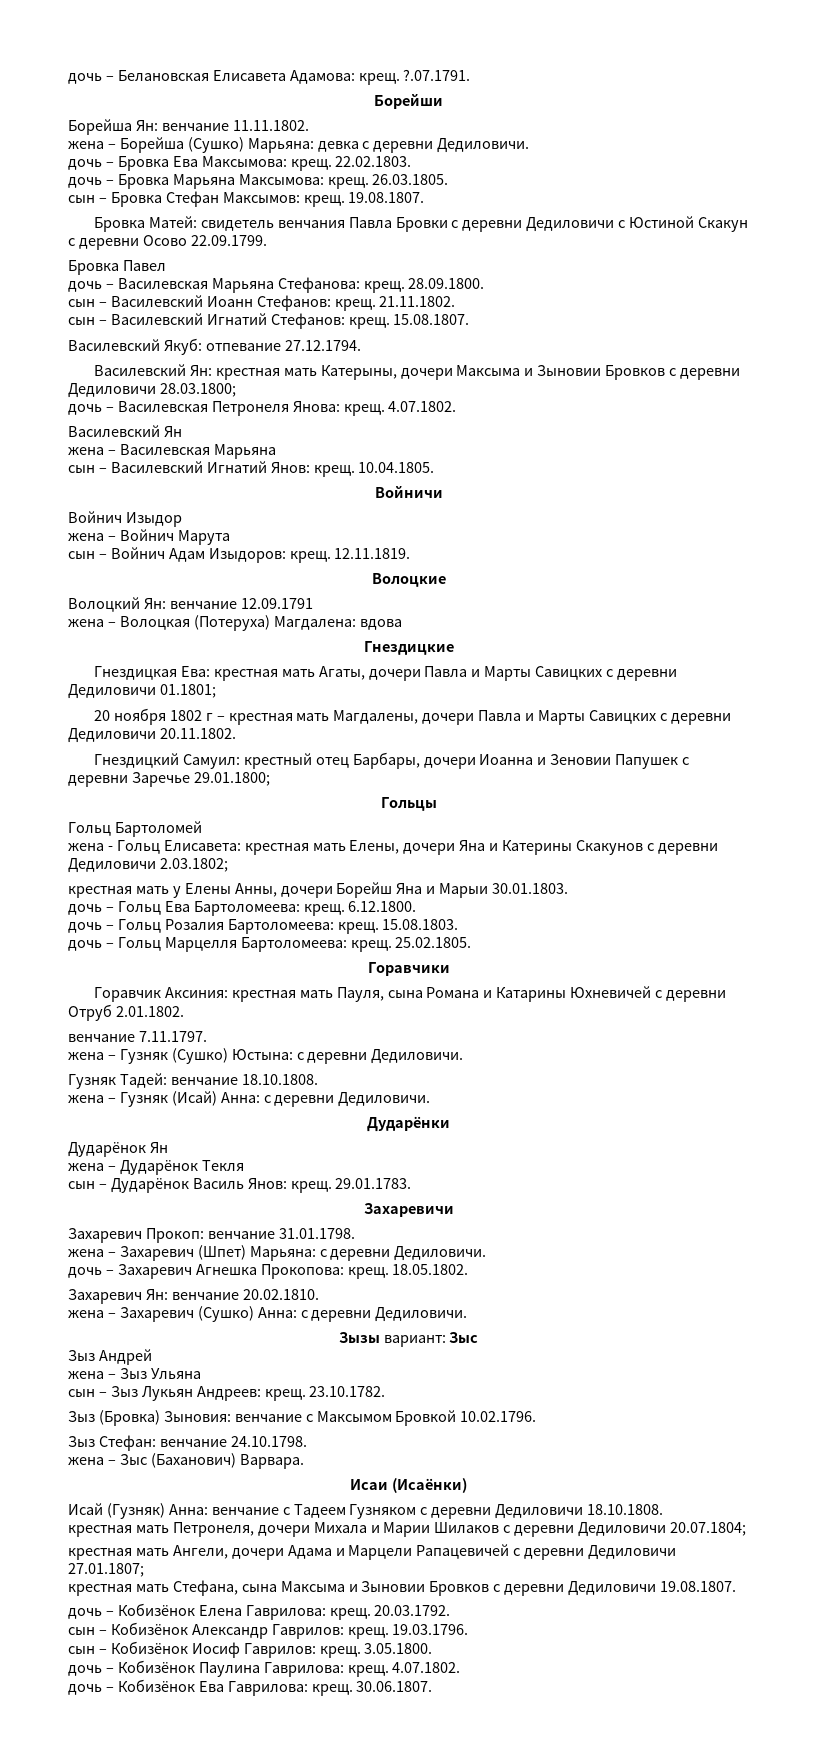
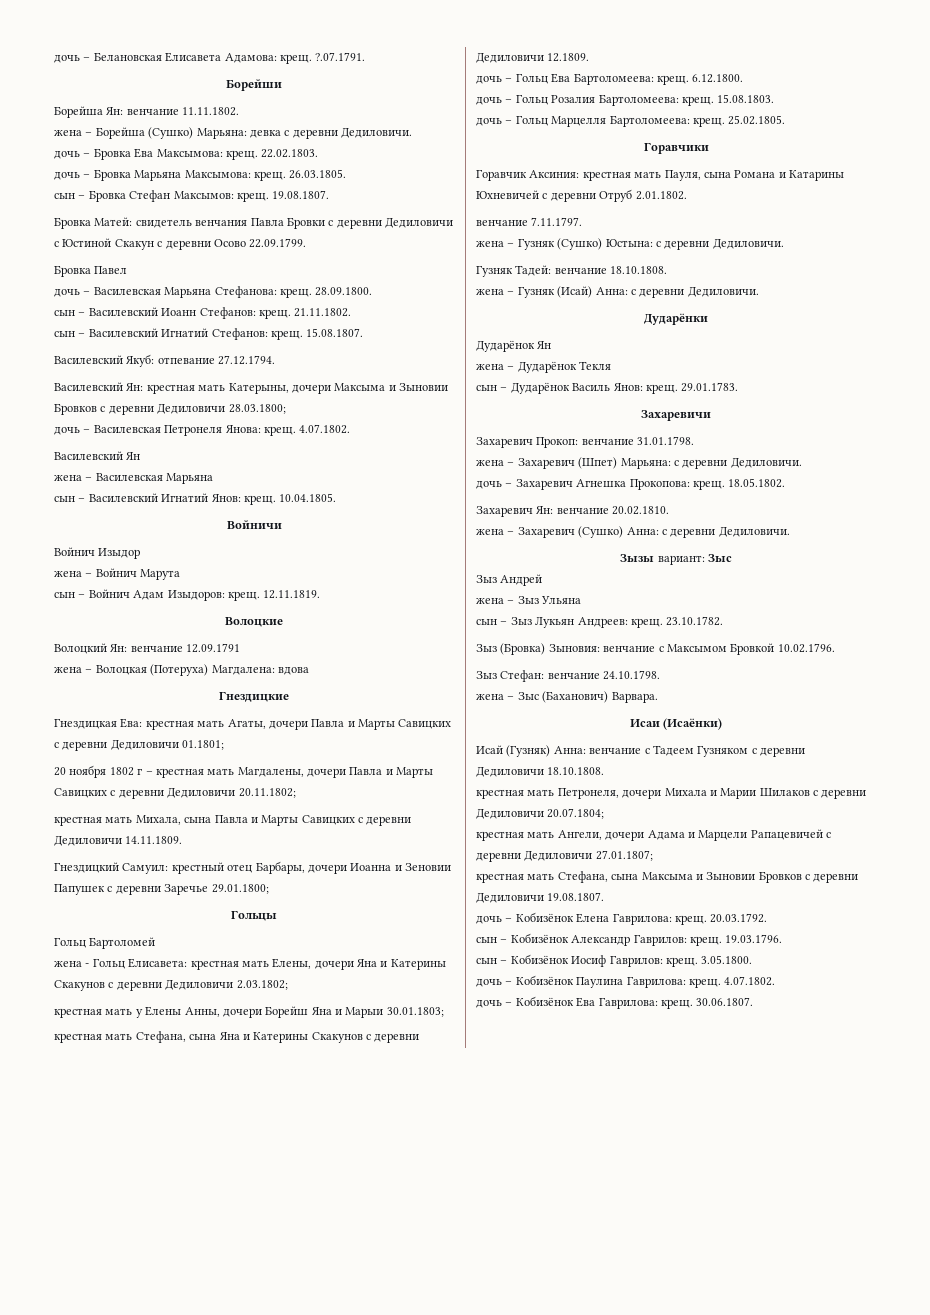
[159,728,236,739] 20.11.1802. -> [238,788,296,798] [54,815,412,826] [54,835,183,846] 20.11.1802; // крестная мать Михала, сына Павла и Марты Савицких с деревни Дедиловичи 14.11.1809.
[492,883,569,894] 30.01.1803. -> [386,1007,444,1017] [54,1031,420,1043] [476,52,590,63] 30.01.1803; // крестная мать Стефана, сына Яна и Катерины Скакунов с деревни Дедиловичи 12.1809.

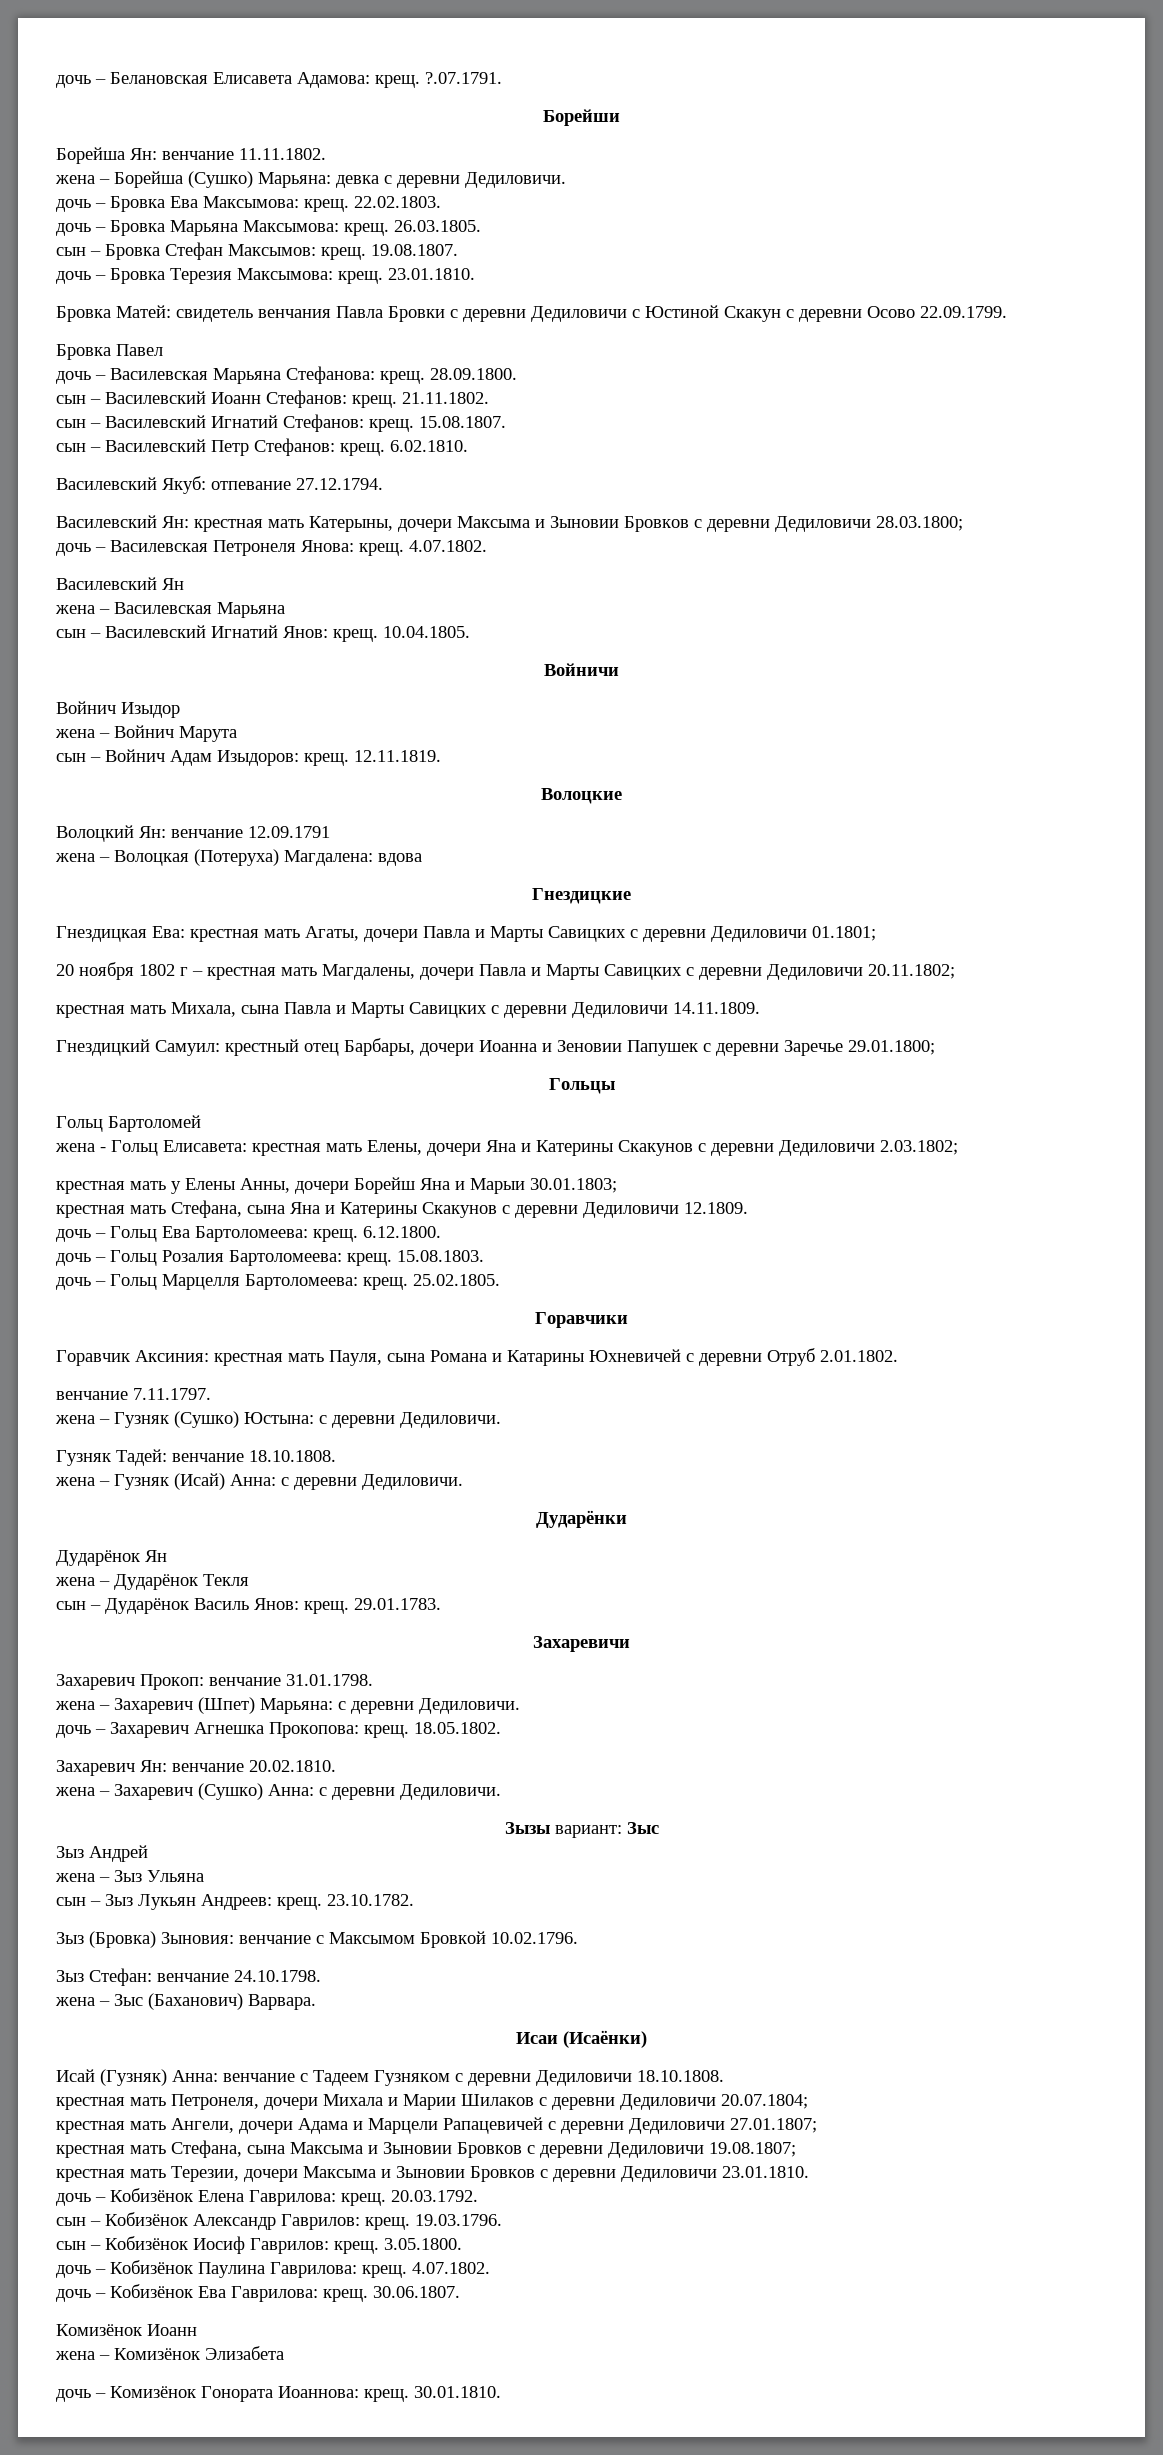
(330, 194) none -> [56,268,475,284] // дочь – Бровка Терезия Максымова: крещ. 23.01.1810.
(364, 332) none -> [56,438,468,456] // сын – Василевский Петр Стефанов: крещ. 6.02.1810.
[547,892,605,901] 19.08.1807. -> [709,2142,796,2157] [56,2166,809,2182] 19.08.1807; // крестная мать Терезии, дочери Максыма и Зыновии Бровков с деревни Дедиловичи 23.01.1810.
(754, 1001) none -> [56,2324,197,2336] [55,2346,284,2360] [56,2386,501,2402] // Комизёнок Иоанн // жена – Комизёнок Элизабета // дочь – Комизёнок Гонората Иоаннова: крещ. 30.01.1810.

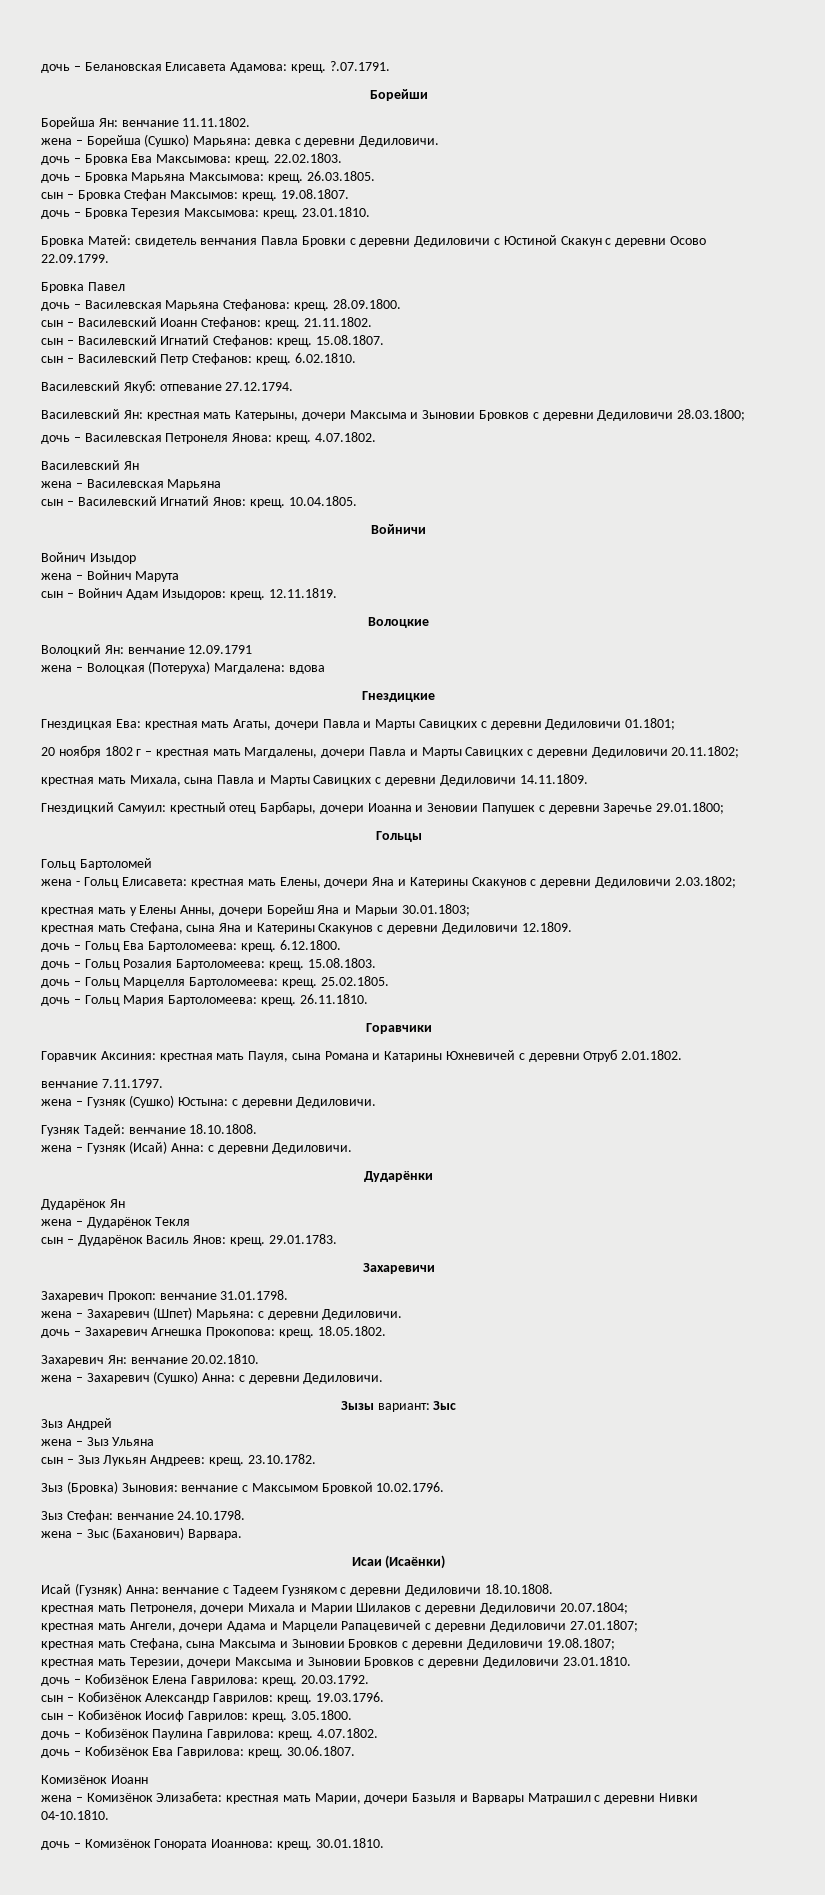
(500, 1280) none -> [41,994,368,1006] // дочь – Гольц Мария Бартоломеева: крещ. 26.11.1810.
[205,2346,284,2360] Элизабета -> [156,1791,698,1804] [41,1810,109,1820] Элизабета: крестная мать Марии, дочери Базыля и Варвары Матрашил с деревни Нивки 04-10.1810.

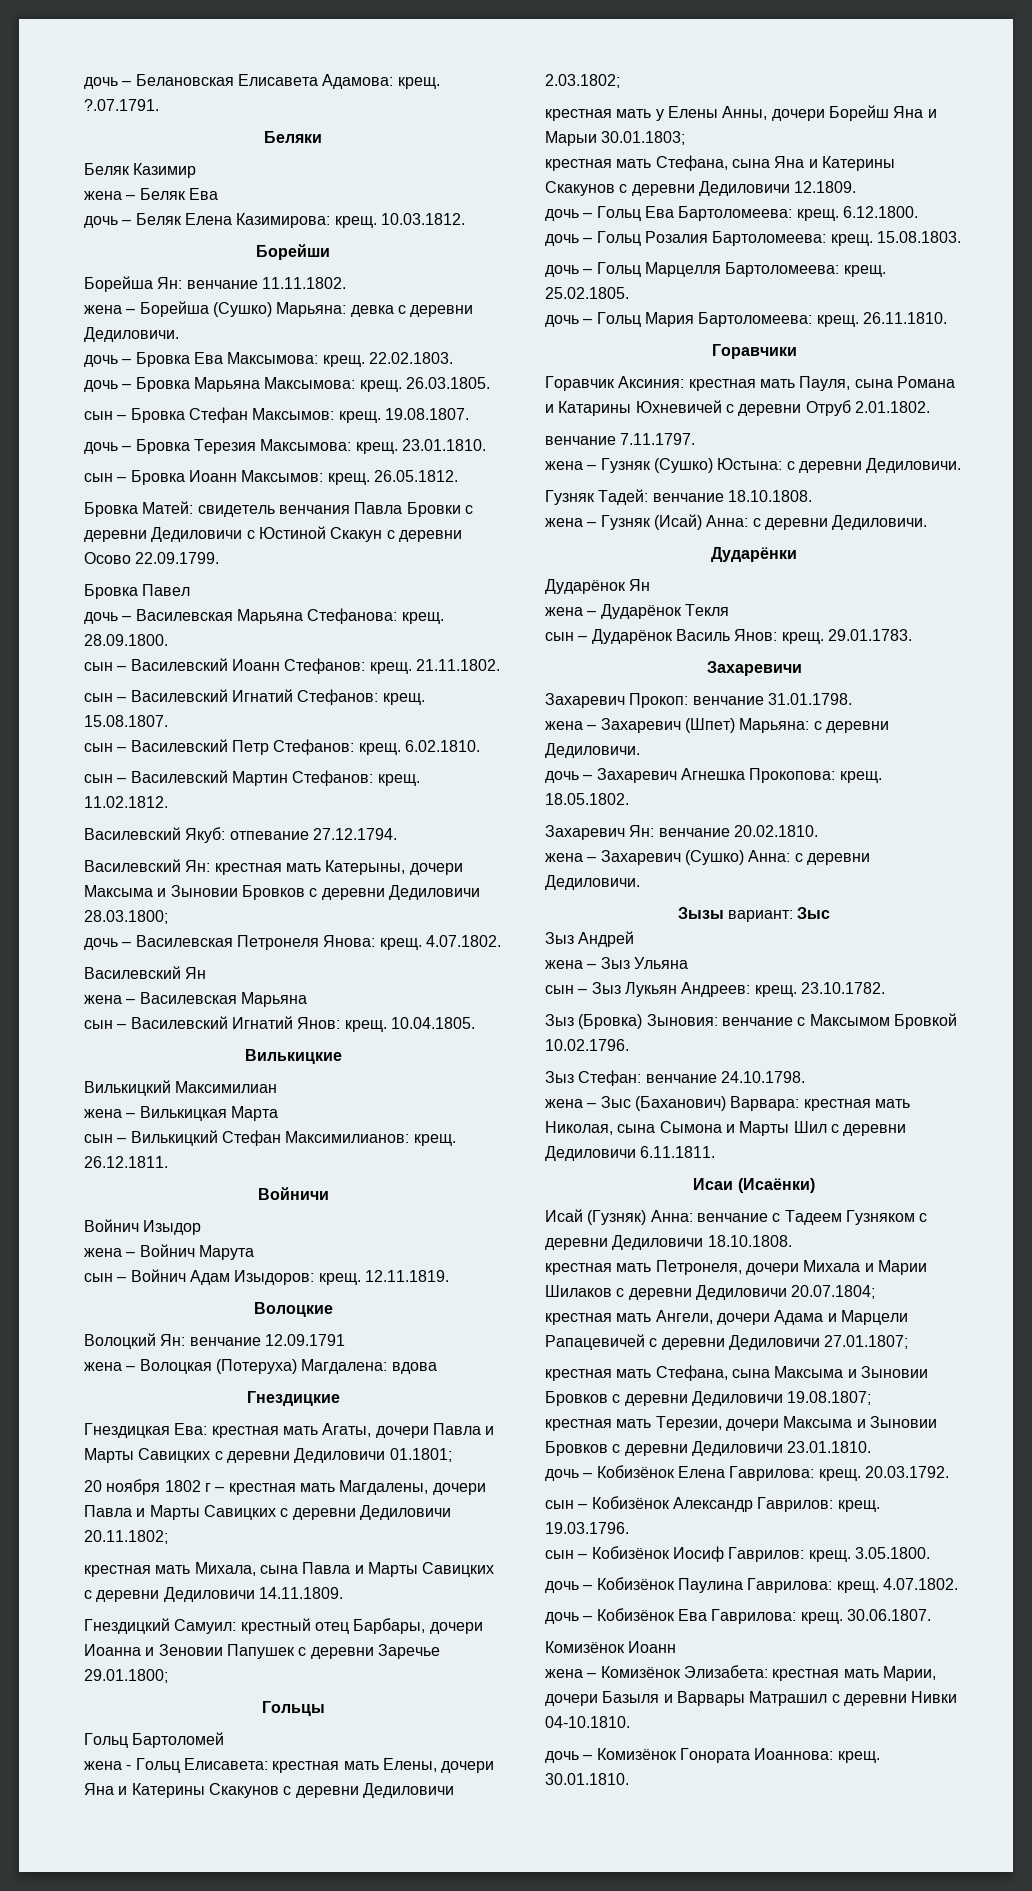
(390, 66) none -> [264,131,322,143] [84,163,197,178] [84,188,218,200] [84,213,465,228] // Беляки // Беляк Казимир // жена – Беляк Ева // дочь – Беляк Елена Казимирова: крещ. 10.03.1812.
(370, 212) none -> [84,470,458,485] // сын – Бровка Иоанн Максымов: крещ. 26.05.1812.
(356, 358) none -> [84,770,420,786] [84,796,168,808] // сын – Василевский Мартин Стефанов: крещ. 11.02.1812.
(357, 501) none -> [244,1049,342,1064] [84,1080,278,1096] [84,1106,278,1121] [84,1130,456,1146] [84,1156,168,1168] // Вилькицкие // Вилькицкий Максимилиан // жена – Вилькицкая Марта // сын – Вилькицкий Стефан Максимилианов: крещ. 26.12.1811.
[188,1529,243,1540] Варвара. -> [730,1096,910,1111] [545,1121,907,1136] [545,1146,716,1161] Варвара: крестная мать Николая, сына Сымона и Марты Шил с деревни Дедиловичи 6.11.1811.

